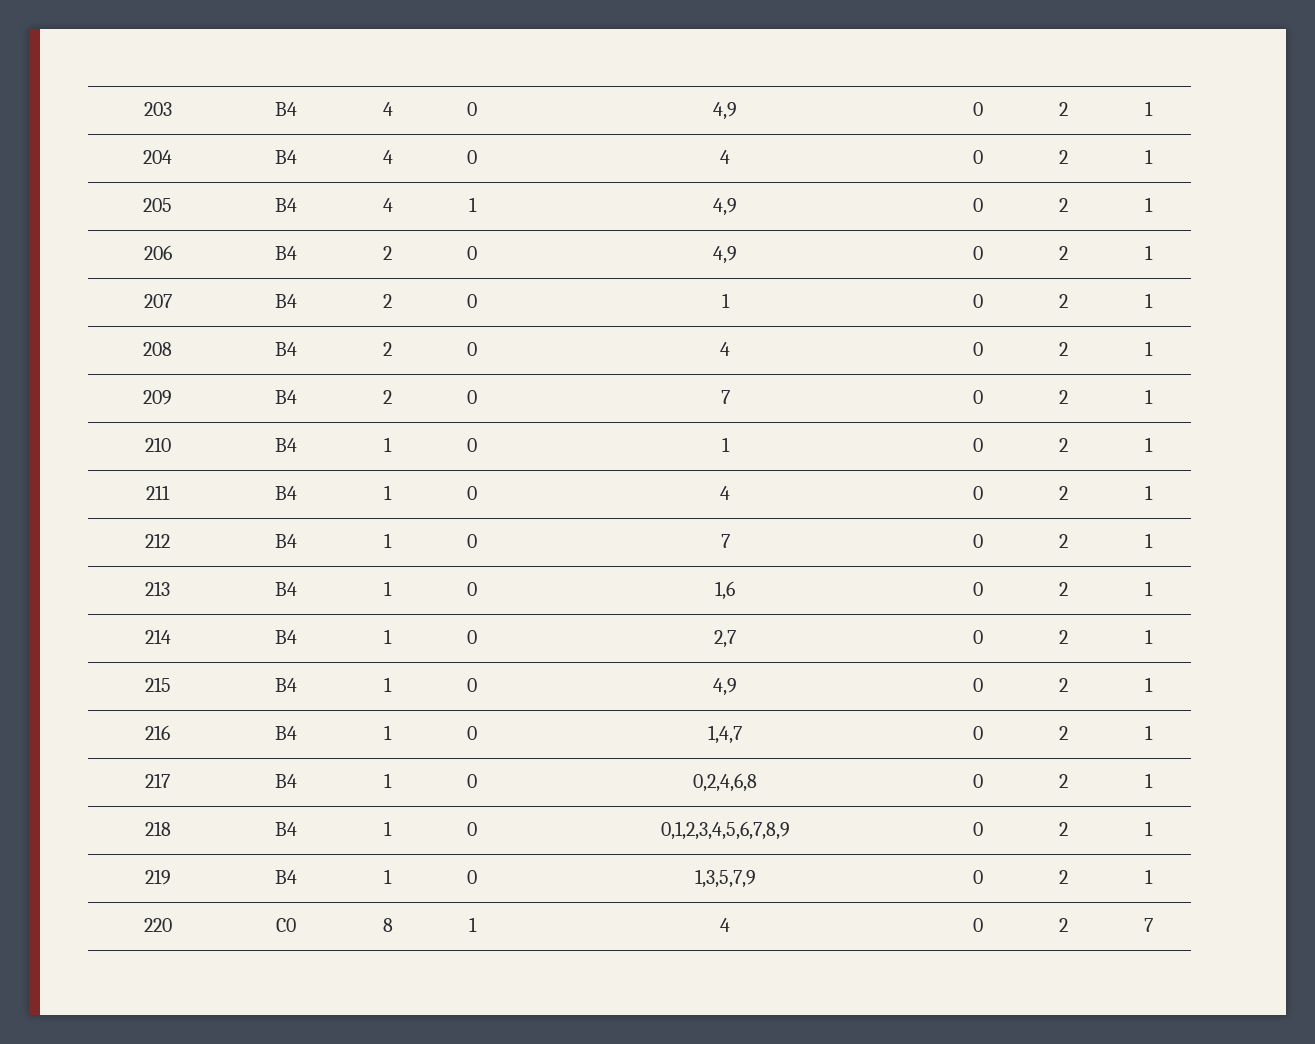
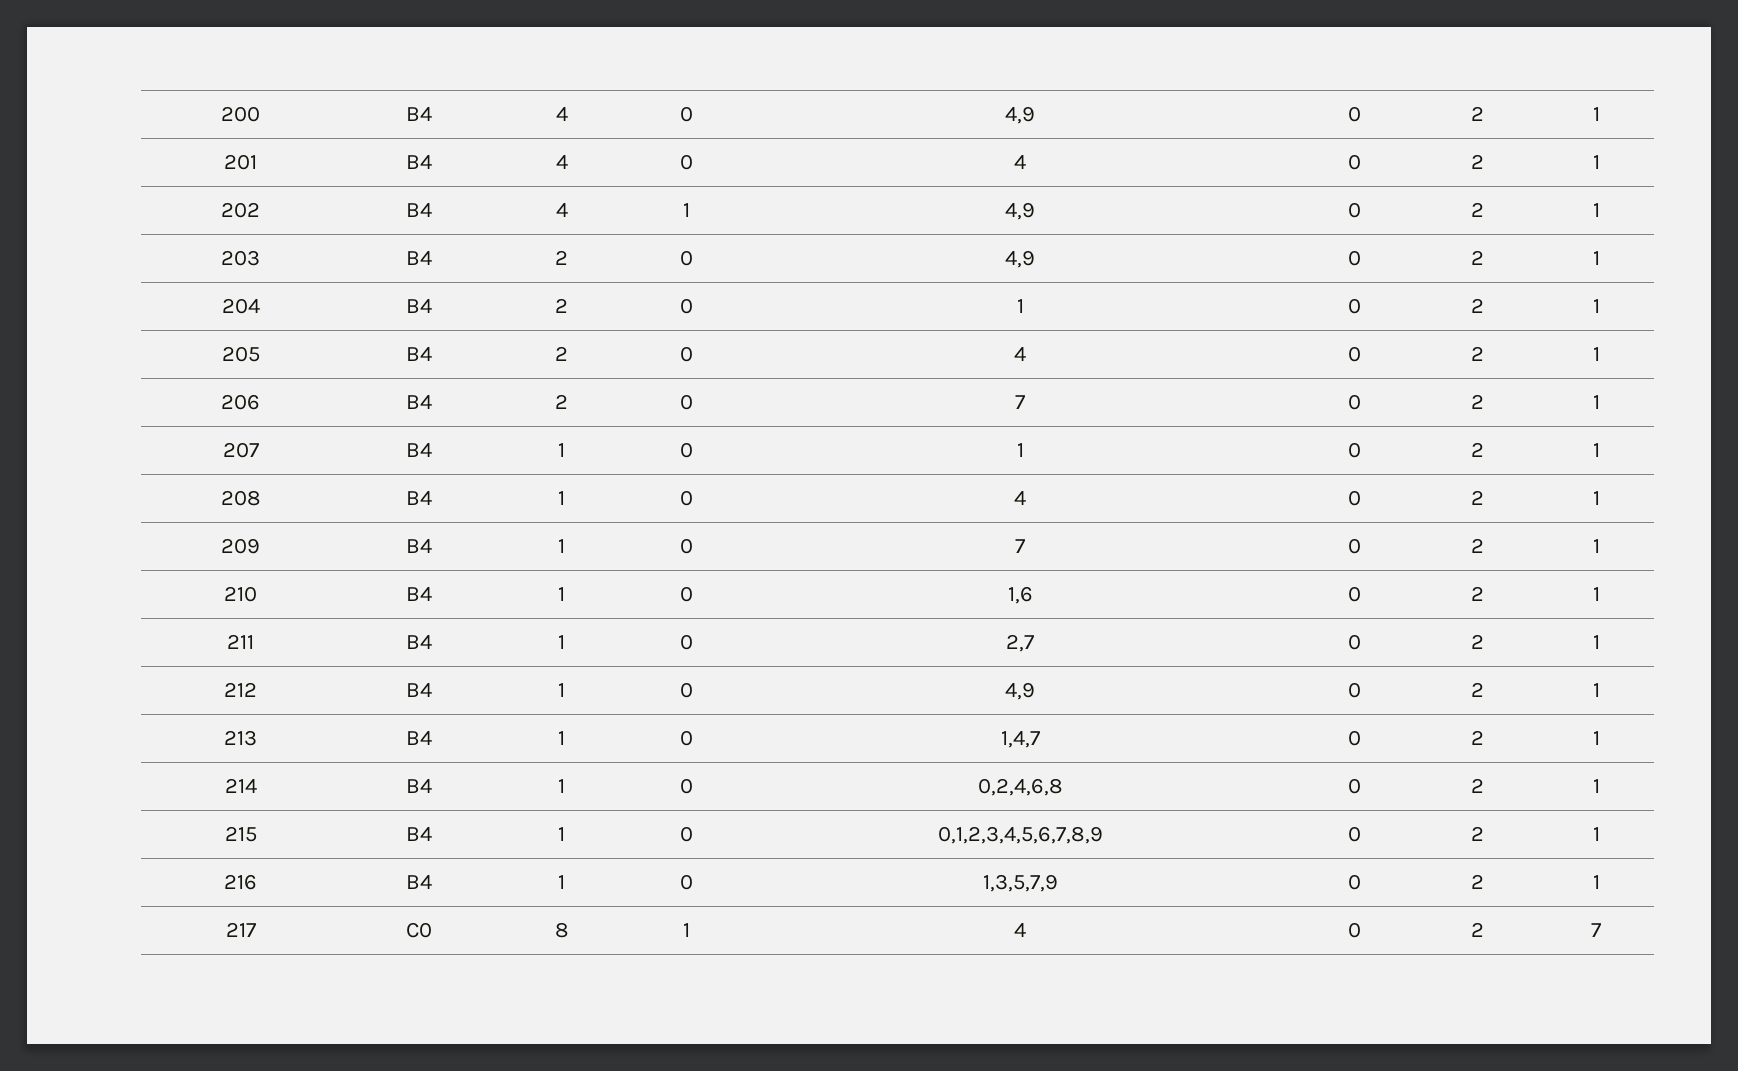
[143,102,172,116] 203 -> [221,106,260,122] 200
[143,150,172,164] 204 -> [224,154,257,170] 201
[143,198,172,212] 205 -> [221,202,260,218] 202
[143,245,172,260] 206 -> [221,250,260,266] 203
[143,294,172,308] 207 -> [221,298,260,314] 204
[143,342,172,356] 208 -> [221,346,260,362] 205
(1153, 348) none -> [221,394,260,410] [406,394,432,409] [555,394,568,409] [679,394,693,410] [1015,395,1025,409] [1347,394,1361,410] [1470,394,1484,409] [1592,395,1600,409] [222,442,259,458] [406,442,432,457] [558,443,565,457] [679,442,693,458] [1016,443,1024,457] [1347,442,1361,458] [1470,442,1484,457] [1592,443,1600,457] [220,490,261,506] [406,490,432,505] [558,491,565,505] [679,490,693,506] [1014,490,1026,505] [1347,490,1361,506] [1470,490,1484,505] [1592,491,1600,505] // 206 | B4 | 2 | 0 | 7 | 0 | 2 | 1 // 207 | B4 | 1 | 0 | 1 | 0 | 2 | 1 // 208 | B4 | 1 | 0 | 4 | 0 | 2 | 1
[383,390,392,404] 2 -> [558,539,565,553] 1
[721,437,730,452] 1 -> [1007,586,1033,604] 1,6
[720,486,730,500] 4 -> [1006,634,1034,652] 2,7
[720,534,730,548] 7 -> [1005,682,1035,700] 4,9
[715,581,735,600] 1,6 -> [1000,730,1040,748] 1,4,7
[714,630,736,648] 2,7 -> [977,778,1063,796] 0,2,4,6,8
[713,678,737,696] 4,9 -> [937,826,1103,844] 0,1,2,3,4,5,6,7,8,9
[708,725,742,744] 1,4,7 -> [982,874,1058,892] 1,3,5,7,9
[275,774,297,788] [384,773,392,788] [467,774,477,788] [693,773,757,792] [973,774,983,788] [1058,774,1068,788] [1144,773,1153,788] [144,821,171,836] [275,822,297,836] [384,821,392,836] [467,822,477,836] [660,821,790,840] [973,822,983,836] [1058,822,1068,836] [1144,821,1153,836] [144,869,171,885] [275,870,297,884] [384,869,392,884] [467,870,477,884] [694,869,756,888] [973,870,983,884] [1058,870,1068,884] [1144,869,1153,884] [143,918,172,932] | B4 | 1 | 0 | 0,2,4,6,8 | 0 | 2 | 1 // 218 | B4 | 1 | 0 | 0,1,2,3,4,5,6,7,8,9 | 0 | 2 | 1 // 219 | B4 | 1 | 0 | 1,3,5,7,9 | 0 | 2 | 1 // 220 -> (256, 929) none

